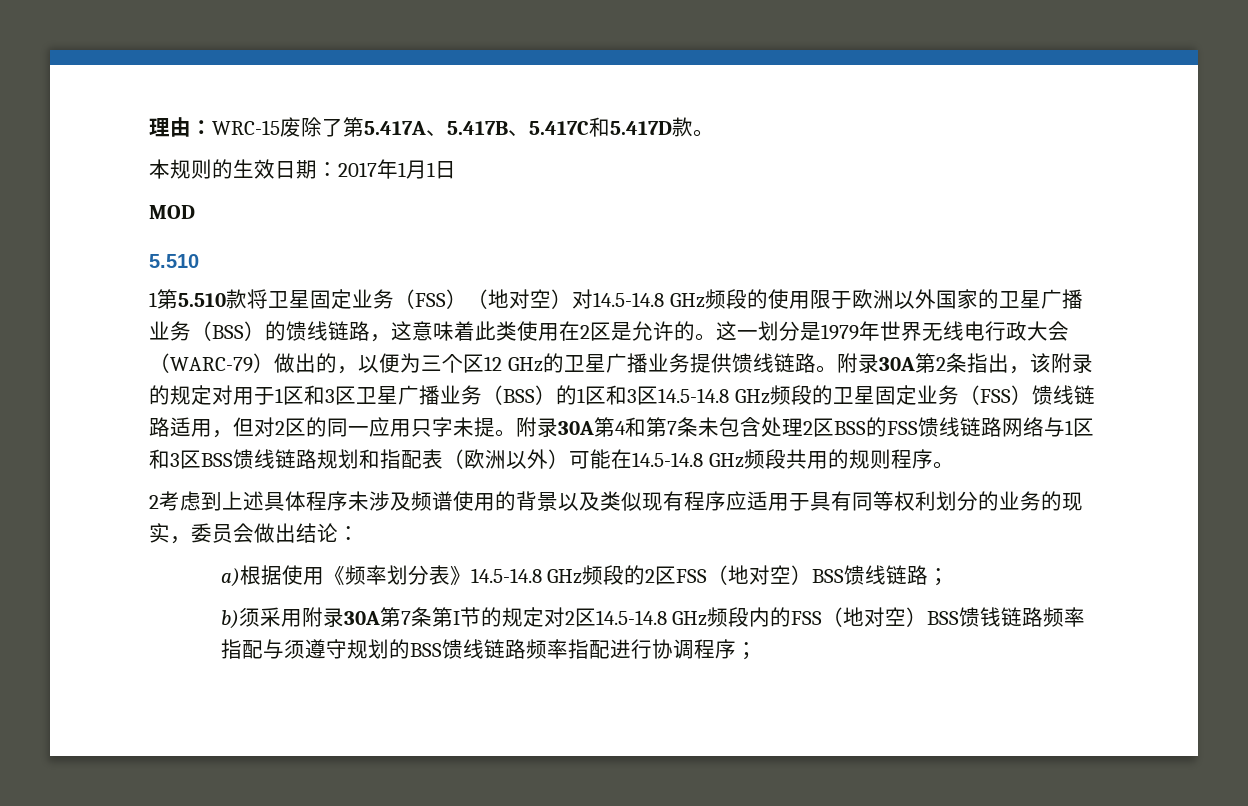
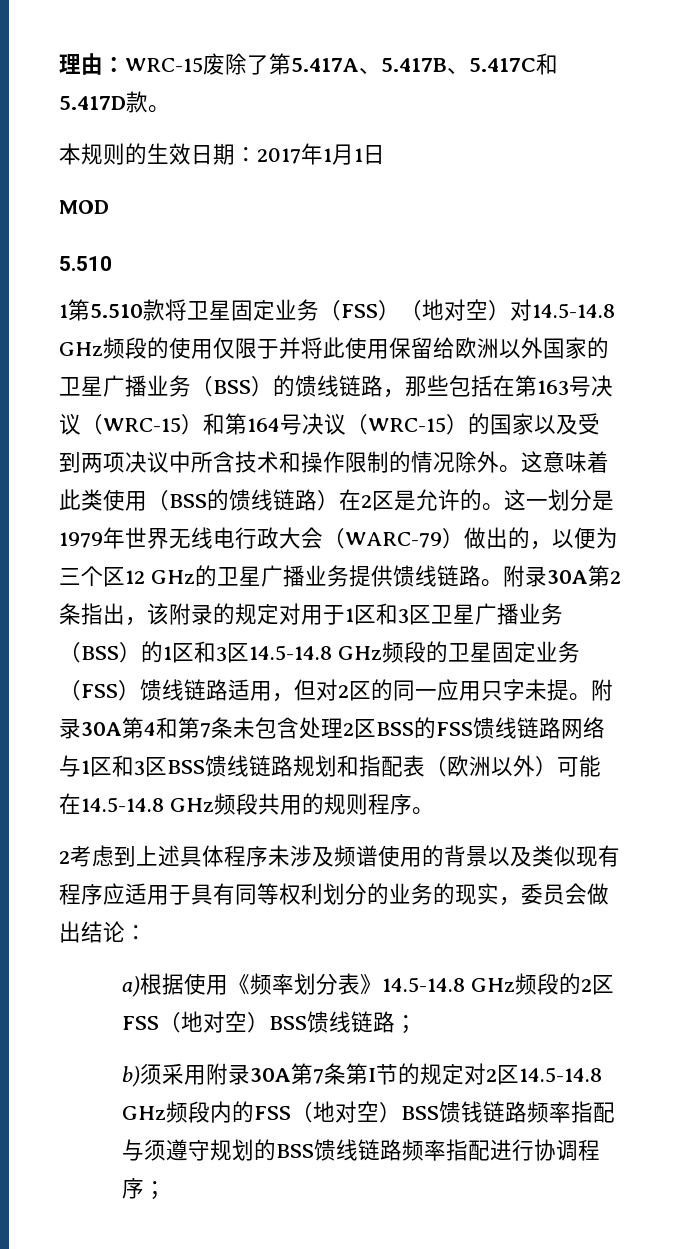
[809,289,852,309] 限于 -> [213,337,455,359] 仅限于并将此使用保留给
[391,321,559,341] 这意味着此类使用 -> [405,375,613,397] [59,413,600,435] [59,451,609,473] [59,489,339,511] 那些包括在第163号决议（WRC-15）和第164号决议（WRC-15）的国家以及受到两项决议中所含技术和操作限制的情况除外。这意味着此类使用（BSS的馈线链路）

